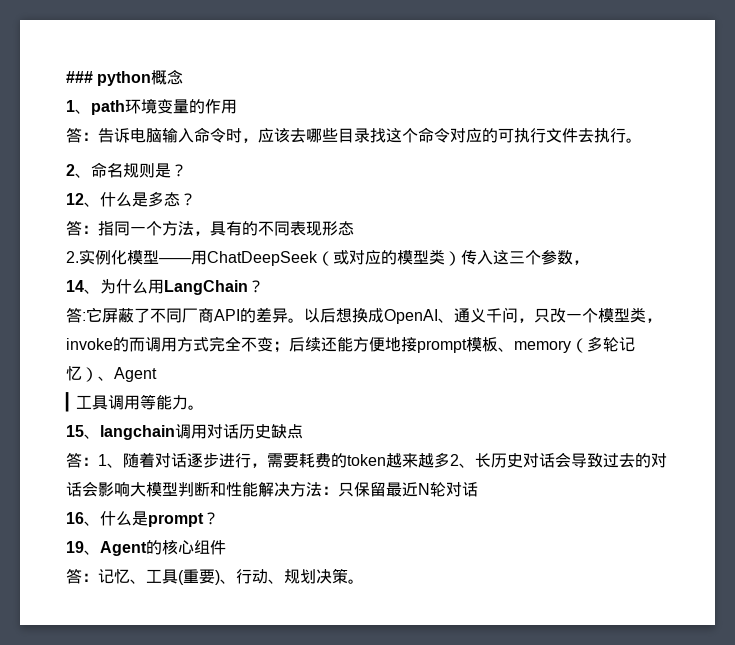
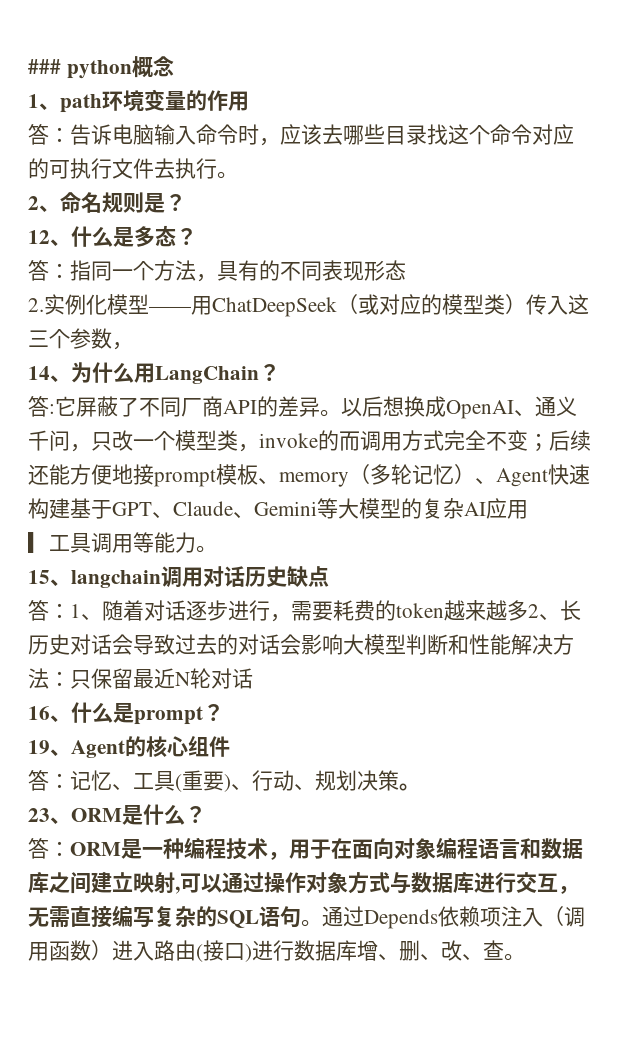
(157, 374) none -> [548,464,590,485] [28,498,528,519] 快速构建基于GPT、Claude、Gemini等大模型的复杂AI应用
(364, 581) none -> [28,804,206,825] [28,837,583,860] [28,872,579,894] [28,905,585,929] [28,940,525,962] // 23、ORM是什么？ // 答：ORM是一种编程技术，用于在面向对象编程语言和数据库之间建立映射,可以通过操作对象方式与数据库进行交互，无需直接编写复杂的SQL语句。通过Depends依赖项注入（调用函数）进入路由(接口)进行数据库增、删、改、查。

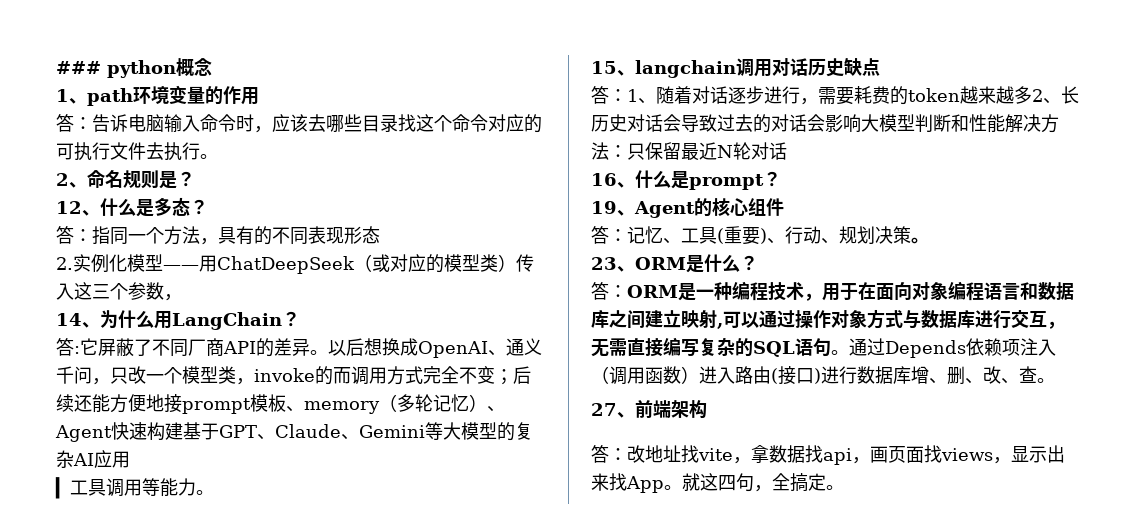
(525, 957) none -> [591,400,707,419] [591,445,1065,465] [591,473,844,493] // 27、前端架构 // 答：改地址找vite，拿数据找api，画页面找views，显示出来找App。就这四句，全搞定。

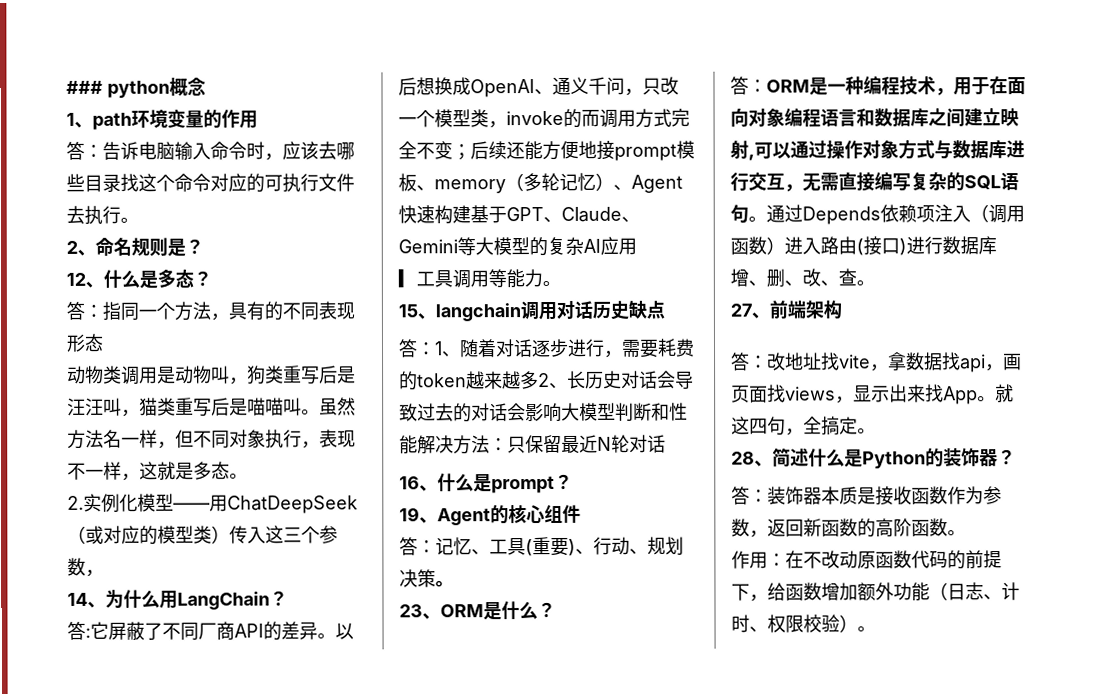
(380, 235) none -> [67,365,356,385] [67,397,356,417] [67,429,356,449] [67,461,248,481] // 动物类调用是动物叫，狗类重写后是汪汪叫，猫类重写后是喵喵叫。虽然方法名一样，但不同对象执行，表现不一样，这就是多态。
(844, 487) none -> [731,447,1016,469] [731,486,1002,506] [731,518,966,538] [731,550,1002,570] [731,582,1020,602] [731,614,876,633] // 28、简述什么是Python的装饰器？ // 答：装饰器本质是接收函数作为参数，返回新函数的高阶函数。 // 作用：在不改动原函数代码的前提下，给函数增加额外功能（日志、计时、权限校验）。

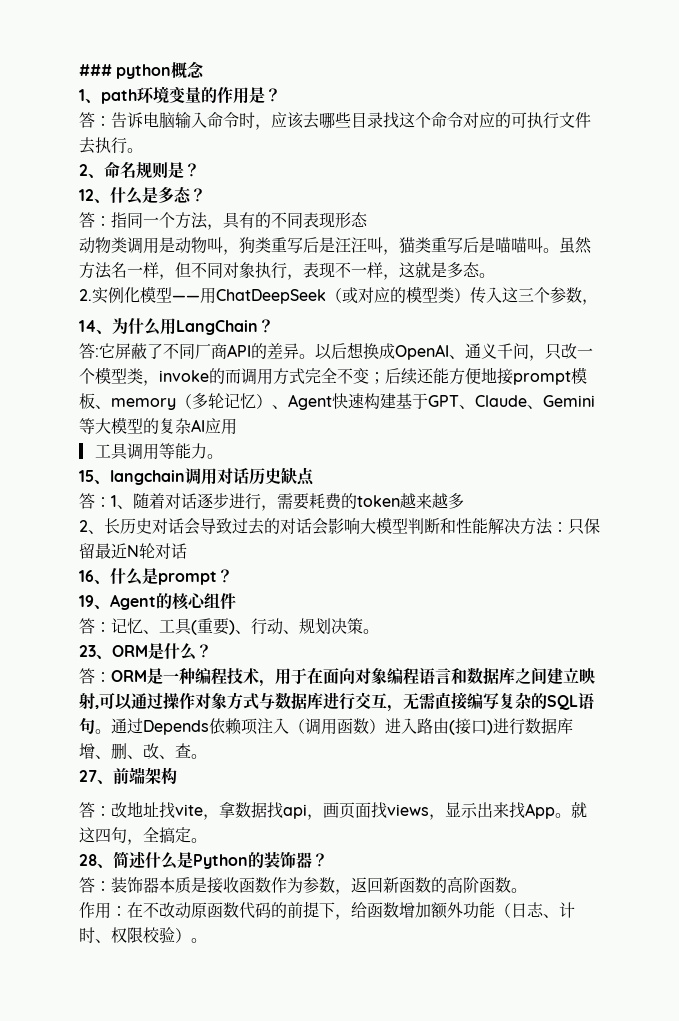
(258, 119) none -> [249,87,281,103] 是？
(539, 380) none -> (464, 501) //

